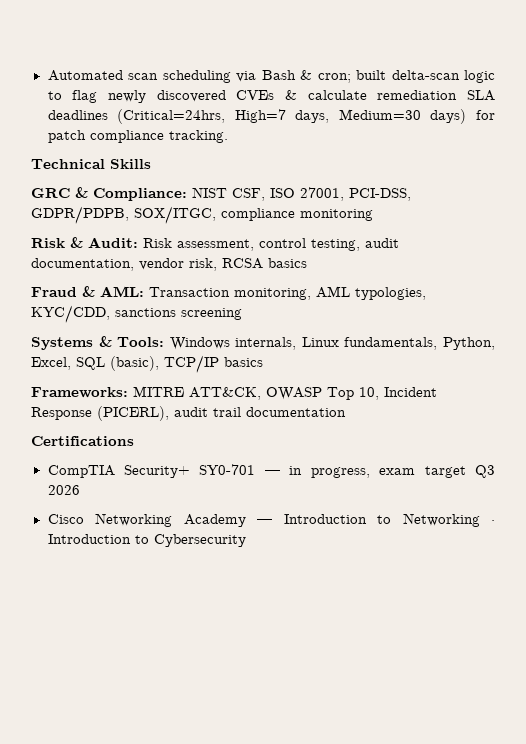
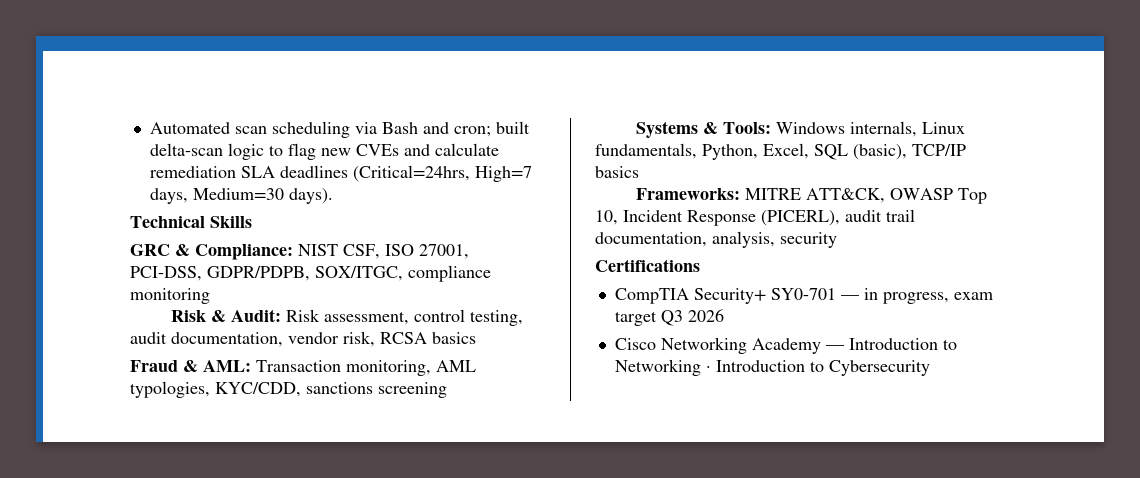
[300,70,312,80] & -> [422,122,449,134] and
[107,90,297,103] newly discovered CVEs & -> [320,144,430,156] new CVEs and
[430,109,495,124] [47,130,228,143] days) for patch compliance tracking. -> [288,188,333,204] days).
[246,407,346,417] documentation -> [595,231,837,248] documentation, analysis, security

